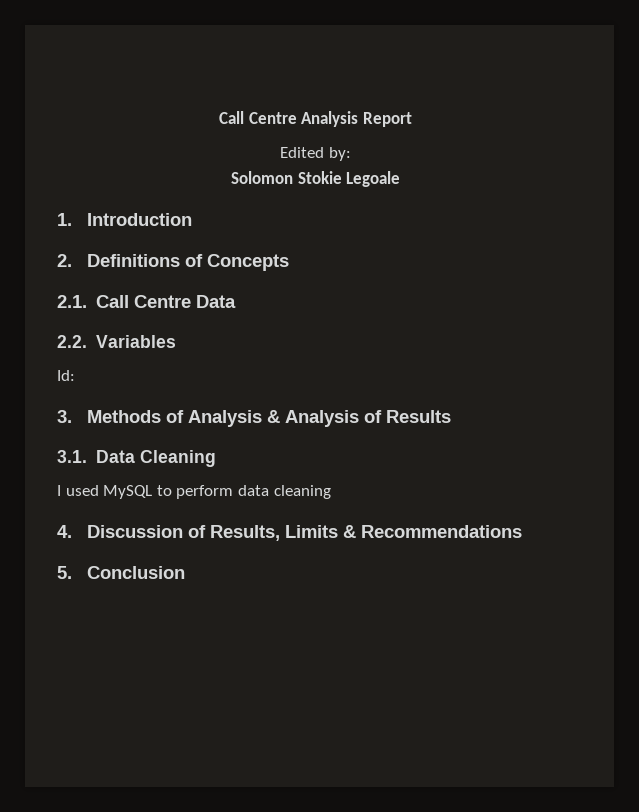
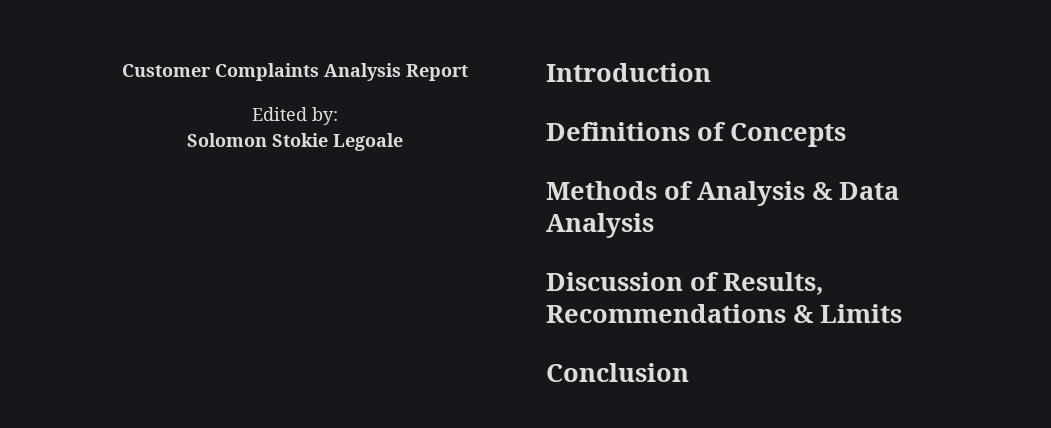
[219,111,297,124] Call Centre -> [121,63,319,81] Customer Complaints
[57,213,72,226] 1. -> (403, 142) none
[57,254,72,267] 2. -> (711, 72) none
[57,295,236,308] [57,335,176,348] [57,370,75,381] [57,410,72,423] 2.1. Call Centre Data // 2.2. Variables // Id: // 3. -> (846, 135) none
[284,410,451,427] [57,450,216,467] [57,485,331,499] [57,525,72,538] Analysis of Results // 3.1. Data Cleaning // I used MySQL to perform data cleaning // 4. -> [839,182,899,200] [546,213,654,238] Data Analysis //
(280, 533) none -> [546,304,814,323] Recommendations &
[342,525,522,538] [57,566,72,579] & Recommendations // 5. -> (902, 313) //

